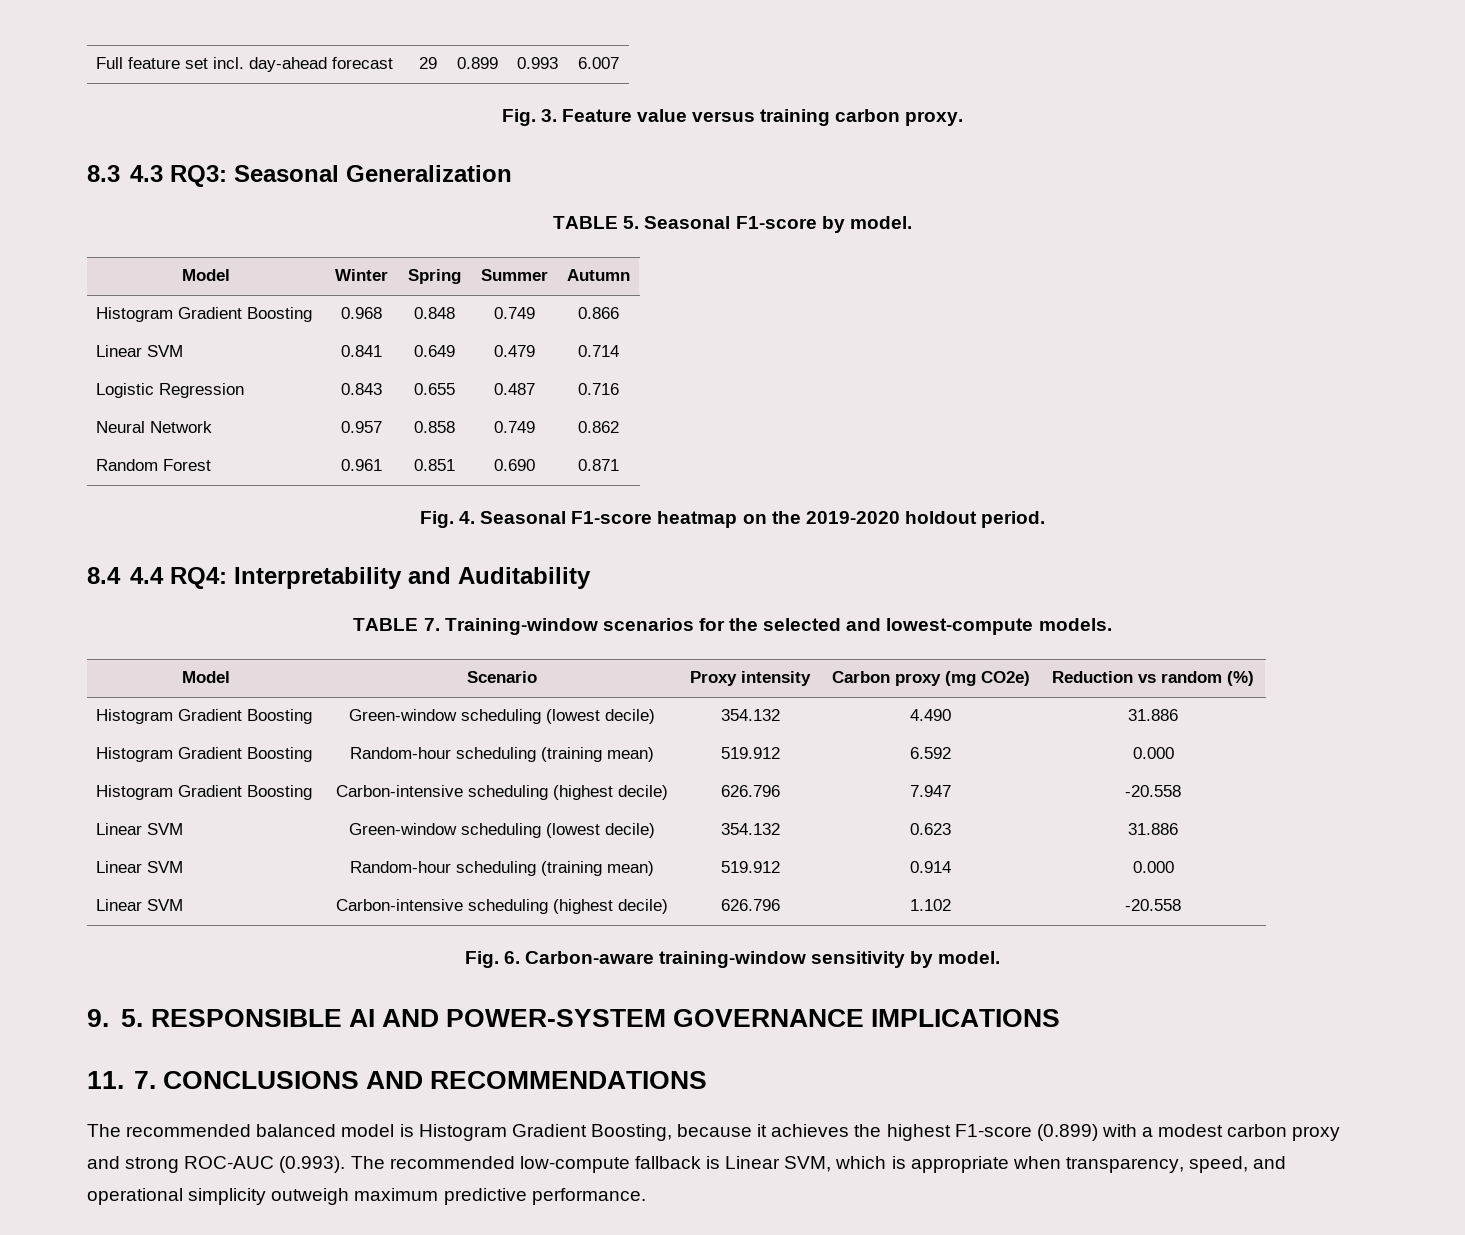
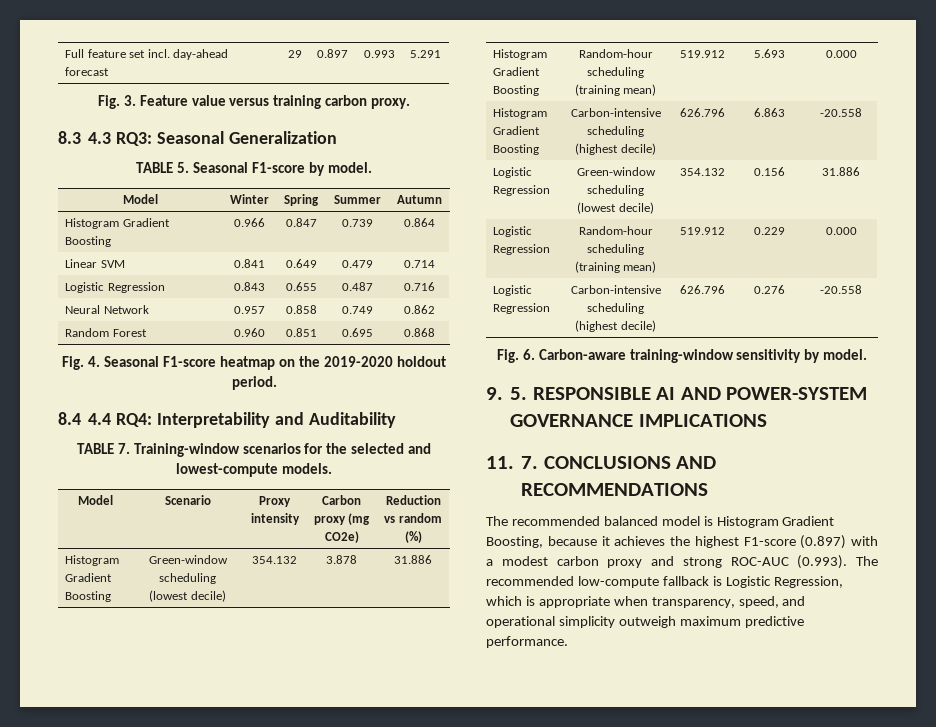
[456,57,498,69] 0.899 -> [317,49,348,58] 0.897
[577,57,619,69] 6.007 -> [410,50,441,58] 5.291
[340,307,382,319] [413,307,455,319] [493,307,535,319] [578,307,619,319] 0.968 | 0.848 | 0.749 | 0.866 -> [233,218,265,227] [285,218,317,227] [341,219,373,227] [403,218,435,227] 0.966 | 0.847 | 0.739 | 0.864
[340,459,382,471] 0.961 -> [233,328,265,337] 0.960
[493,459,535,471] [578,459,619,471] 0.690 | 0.871 -> [341,328,373,337] [403,328,435,337] 0.695 | 0.868
[910,709,951,721] 4.490 -> [326,555,357,564] 3.878
[910,747,951,759] 6.592 -> [754,49,785,58] 5.693
[910,785,951,797] [1125,785,1181,797] [96,823,184,835] [349,823,655,838] [720,823,780,835] [910,823,951,835] [1128,823,1178,835] [96,861,184,873] [350,861,654,876] [720,861,780,873] [910,861,951,873] [1132,861,1174,873] [96,899,184,911] [336,899,668,914] [720,899,780,911] [910,899,951,911] 7.947 | -20.558 // Linear SVM | Green-window scheduling (lowest decile) | 354.132 | 0.623 | 31.886 // Linear SVM | Random-hour scheduling (training mean) | 519.912 | 0.914 | 0.000 // Linear SVM | Carbon-intensive scheduling (highest decile) | 626.796 | 1.102 -> [754,108,785,117] [820,108,862,117] [493,167,533,178] [493,185,551,196] [576,167,656,176] [587,185,644,196] [577,202,654,214] [680,168,725,176] [754,167,785,176] [822,167,860,176] [493,226,533,237] [493,244,551,255] [578,226,653,235] [587,244,644,255] [574,261,657,273] [680,227,725,235] [754,227,785,235] [825,227,857,235] [493,285,533,296] [493,303,551,314] [570,285,661,294] [587,303,644,314] [575,320,656,332] [680,285,725,294] [754,285,785,294] 6.863 | -20.558 // Logistic Regression | Green-window scheduling (lowest decile) | 354.132 | 0.156 | 31.886 // Logistic Regression | Random-hour scheduling (training mean) | 519.912 | 0.229 | 0.000 // Logistic Regression | Carbon-intensive scheduling (highest decile) | 626.796 | 0.276
[1036,1124,1098,1141] (0.899) -> [800,535,847,549] (0.897)
[725,1156,832,1172] Linear SVM, -> [725,576,843,588] Logistic Regression,

